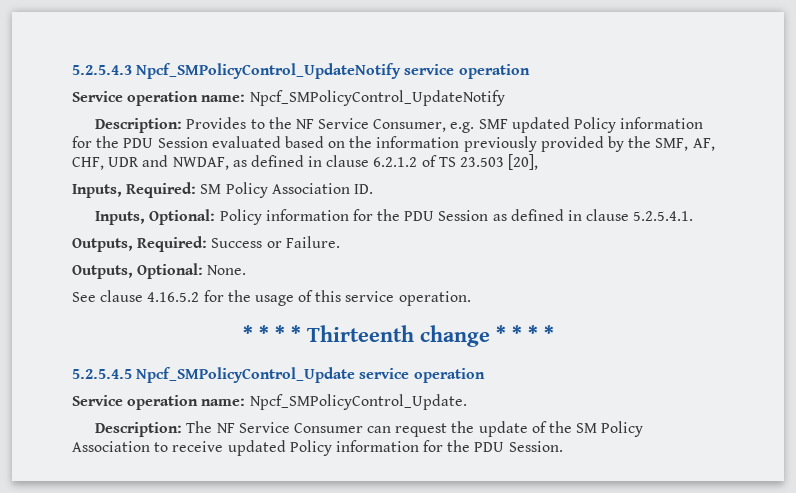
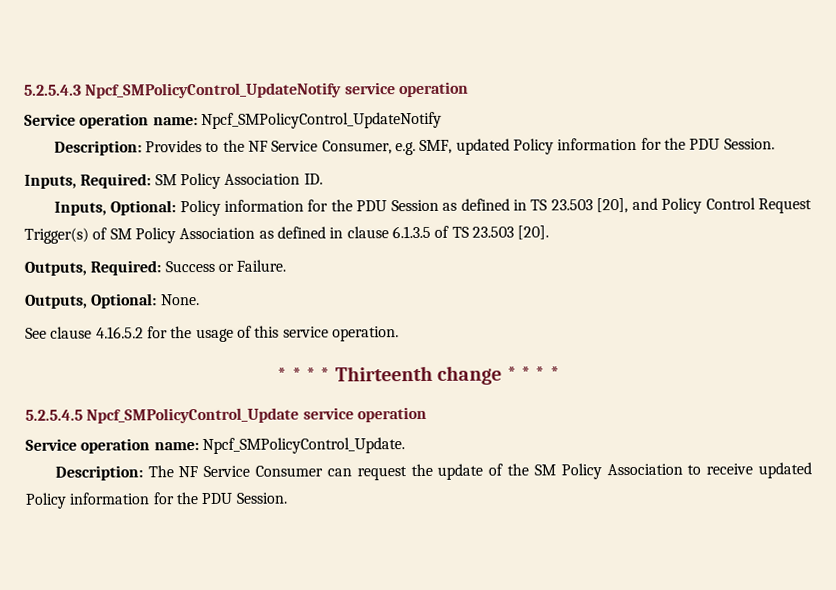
[478,117,704,133] [72,136,715,152] [72,154,539,170] SMF updated Policy information for the PDU Session evaluated based on the information previously provided by the SMF, AF, CHF, UDR and NWDAF, as defined in clause 6.2.1.2 of TS 23.503 [20], -> [419,137,775,155] SMF, updated Policy information for the PDU Session.
[586,209,694,221] clause 5.2.5.4.1. -> [530,197,812,214] [24,225,550,244] TS 23.503 [20], and Policy Control Request Trigger(s) of SM Policy Association as defined in clause 6.1.3.5 of TS 23.503 [20].

